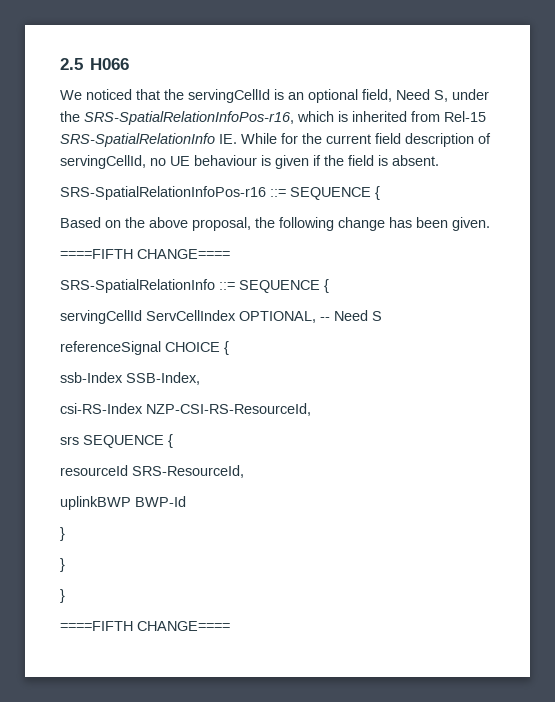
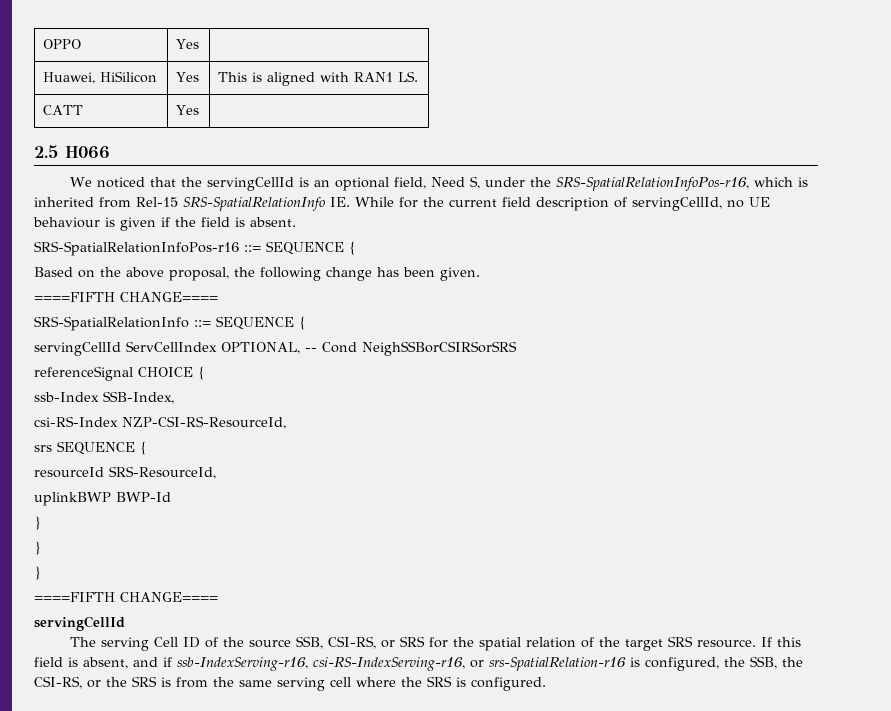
(60, 64) none -> [43,39,82,49] [176,39,200,49] [43,71,158,84] [176,72,200,82] [218,71,419,86] [43,105,84,115] [176,105,200,115] OPPO | Yes | // Huawei, HiSilicon | Yes | This is aligned with RAN1 LS. // CATT | Yes | //
[334,310,382,321] Need S -> [322,341,517,356] Cond NeighSSBorCSIRSorSRS
(230, 626) none -> [34,616,125,631] [70,636,802,651] [34,656,803,671] [34,676,546,691] // servingCellId // The serving Cell ID of the source SSB, CSI-RS, or SRS for the spatial relation of the target SRS resource. If this field is absent, and if ssb-IndexServing-r16, csi-RS-IndexServing-r16, or srs-SpatialRelation-r16 is configured, the SSB, the CSI-RS, or the SRS is from the same serving cell where the SRS is configured.

